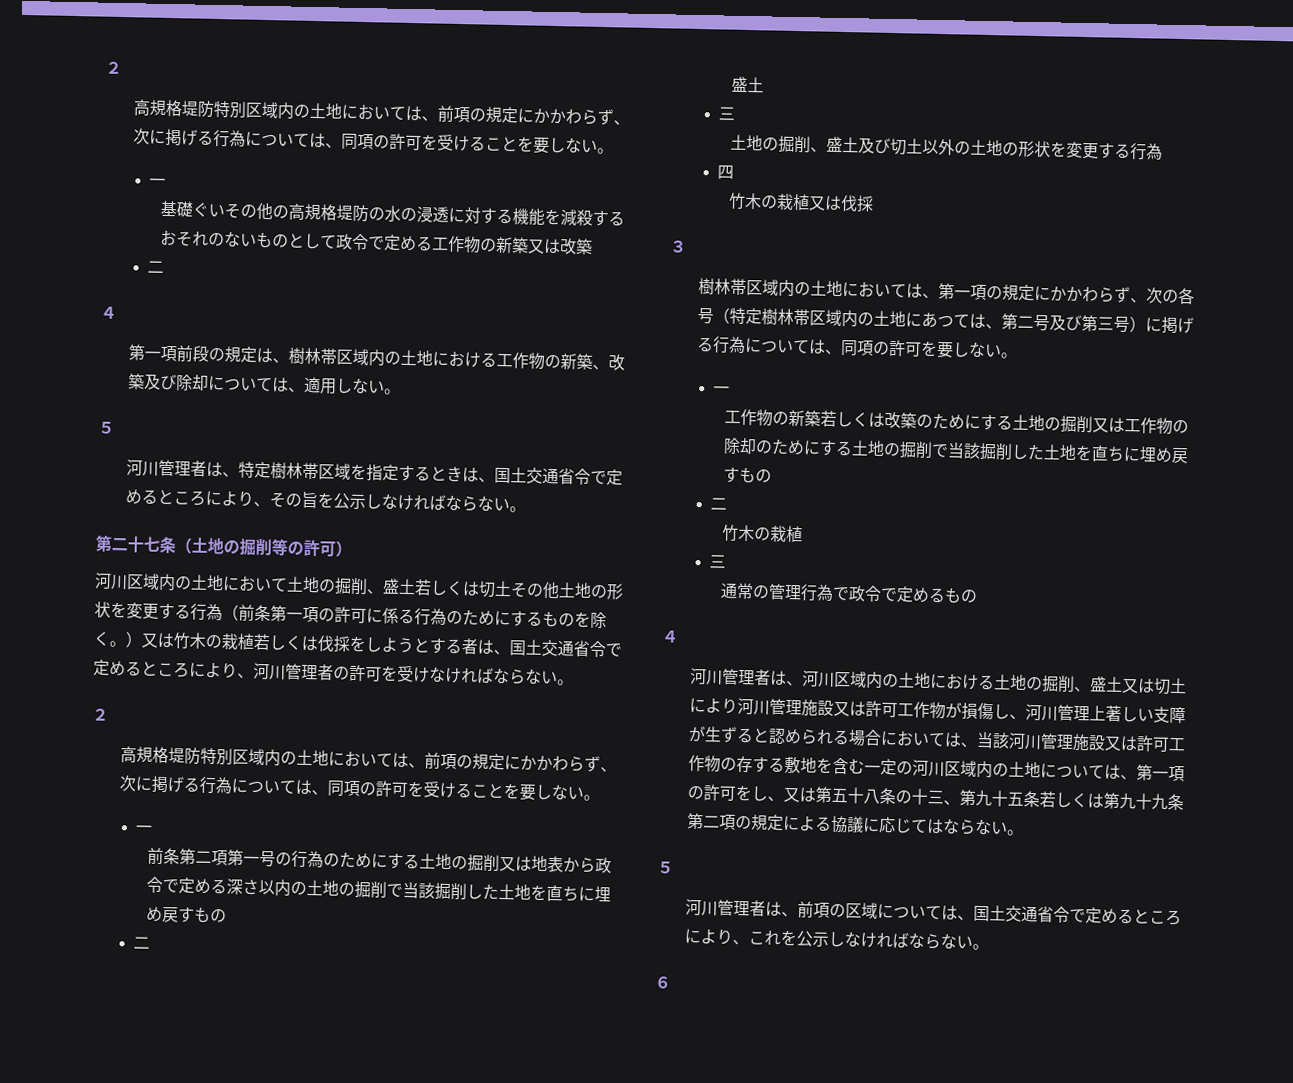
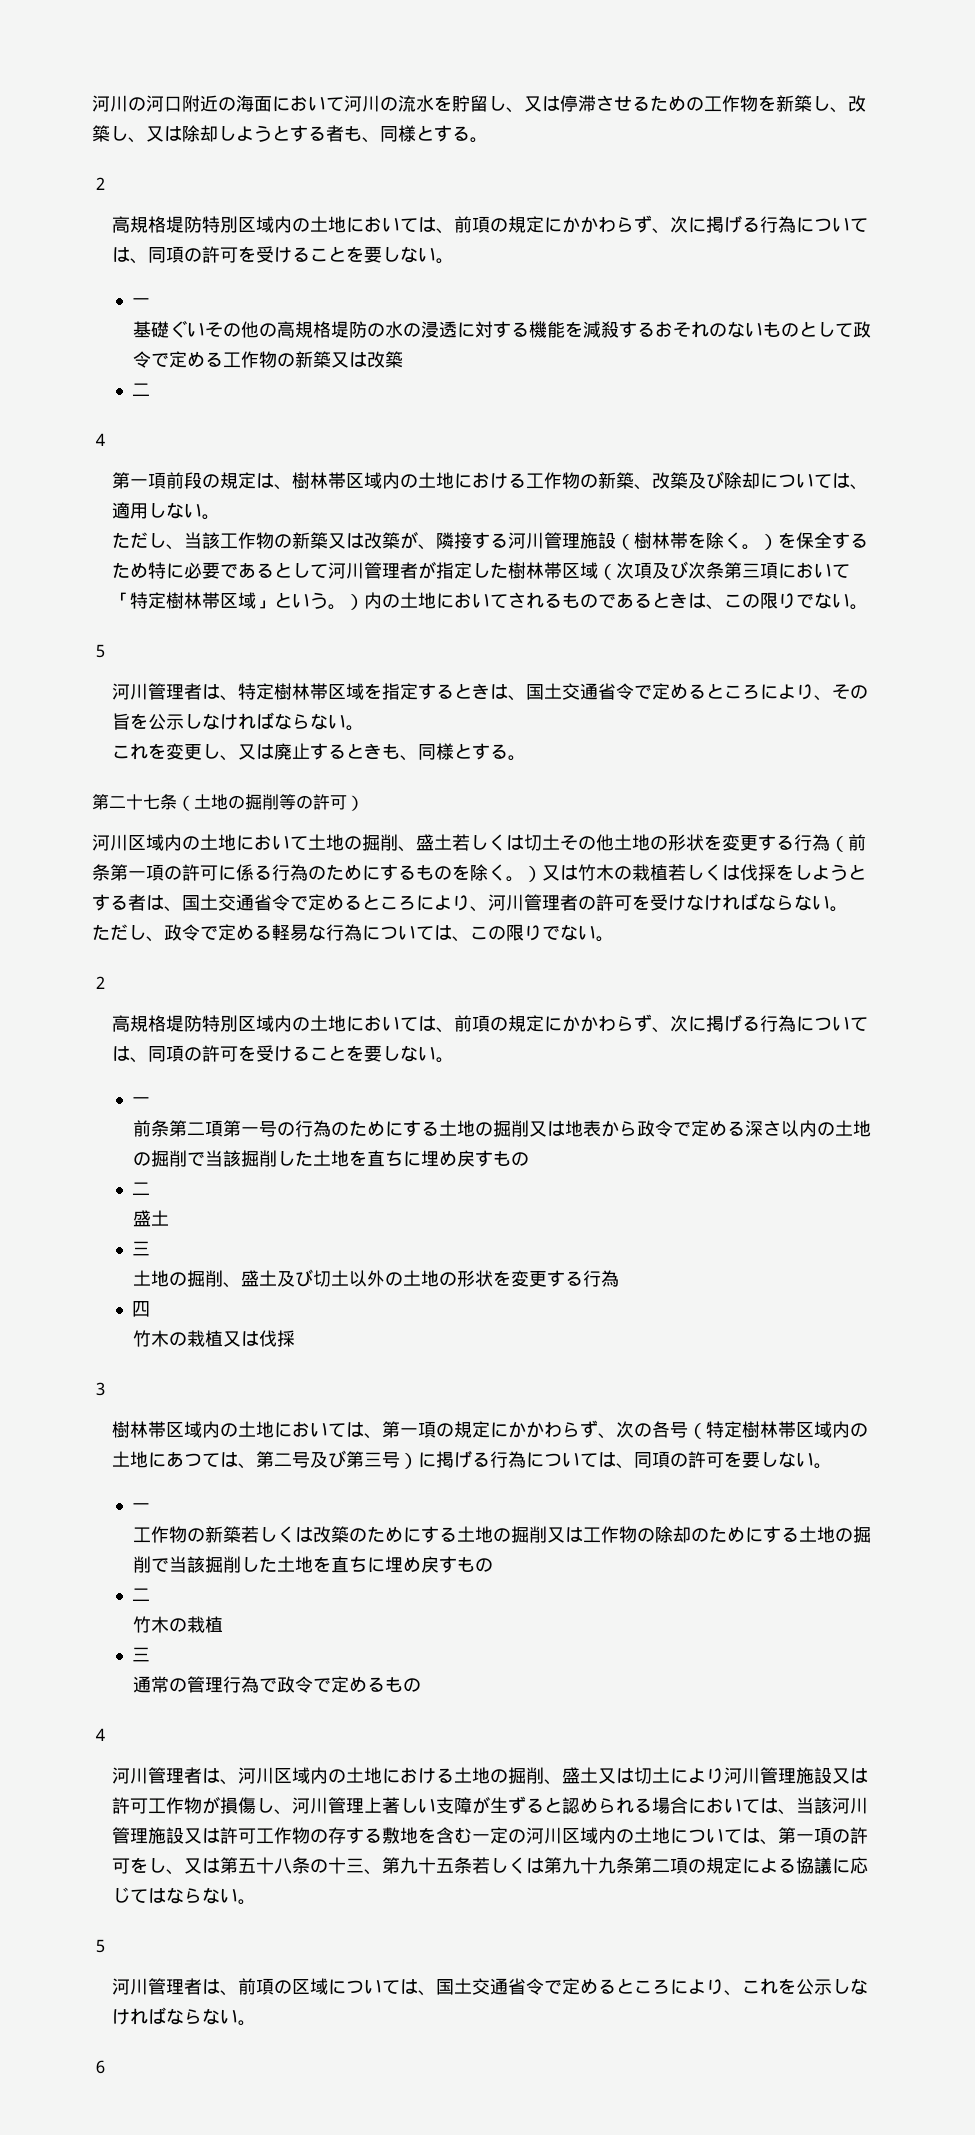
(105, 67) none -> [92,95,866,113] [92,125,488,143] 河川の河口附近の海面において河川の流水を貯留し、又は停滞させるための工作物を新築し、改築し、又は除却しようとする者も、同様とする。 //
(401, 391) none -> [112,531,869,550] [112,561,851,580] [112,592,869,610] // ただし、当該工作物の新築又は改築が、隣接する河川管理施設（樹林帯を除く。）を保全するため特に必要であるとして河川管理者が指定した樹林帯区域（次項及び次条第三項において「特定樹林帯区域」という。）内の土地においてされるものであるときは、この限りでない。
(526, 509) none -> [112,743,527,761] // これを変更し、又は廃止するときも、同様とする。
(574, 682) none -> [92,924,614,942] // ただし、政令で定める軽易な行為については、この限りでない。

